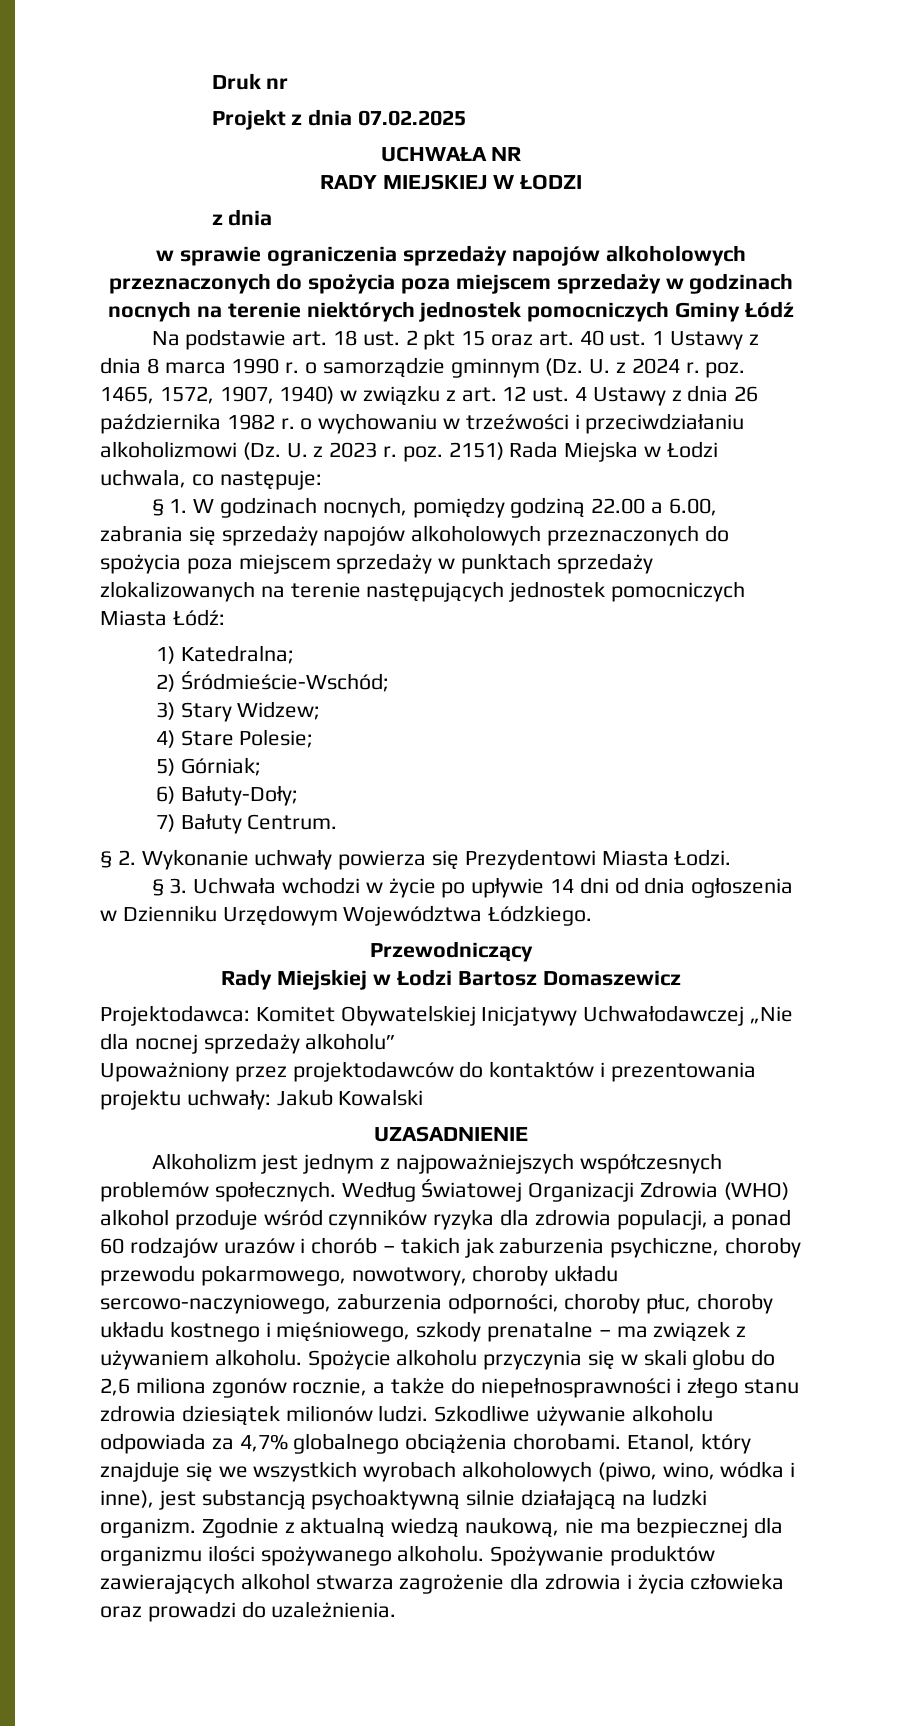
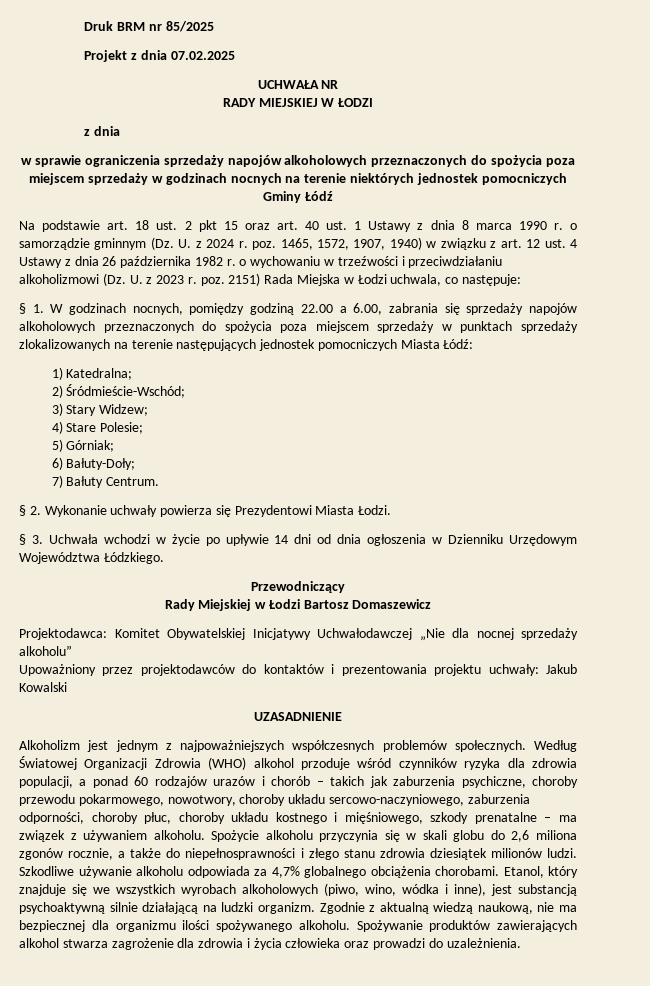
(261, 81) none -> [117,22,146,31] BRM
(289, 83) none -> [165,21,214,32] 85/2025

